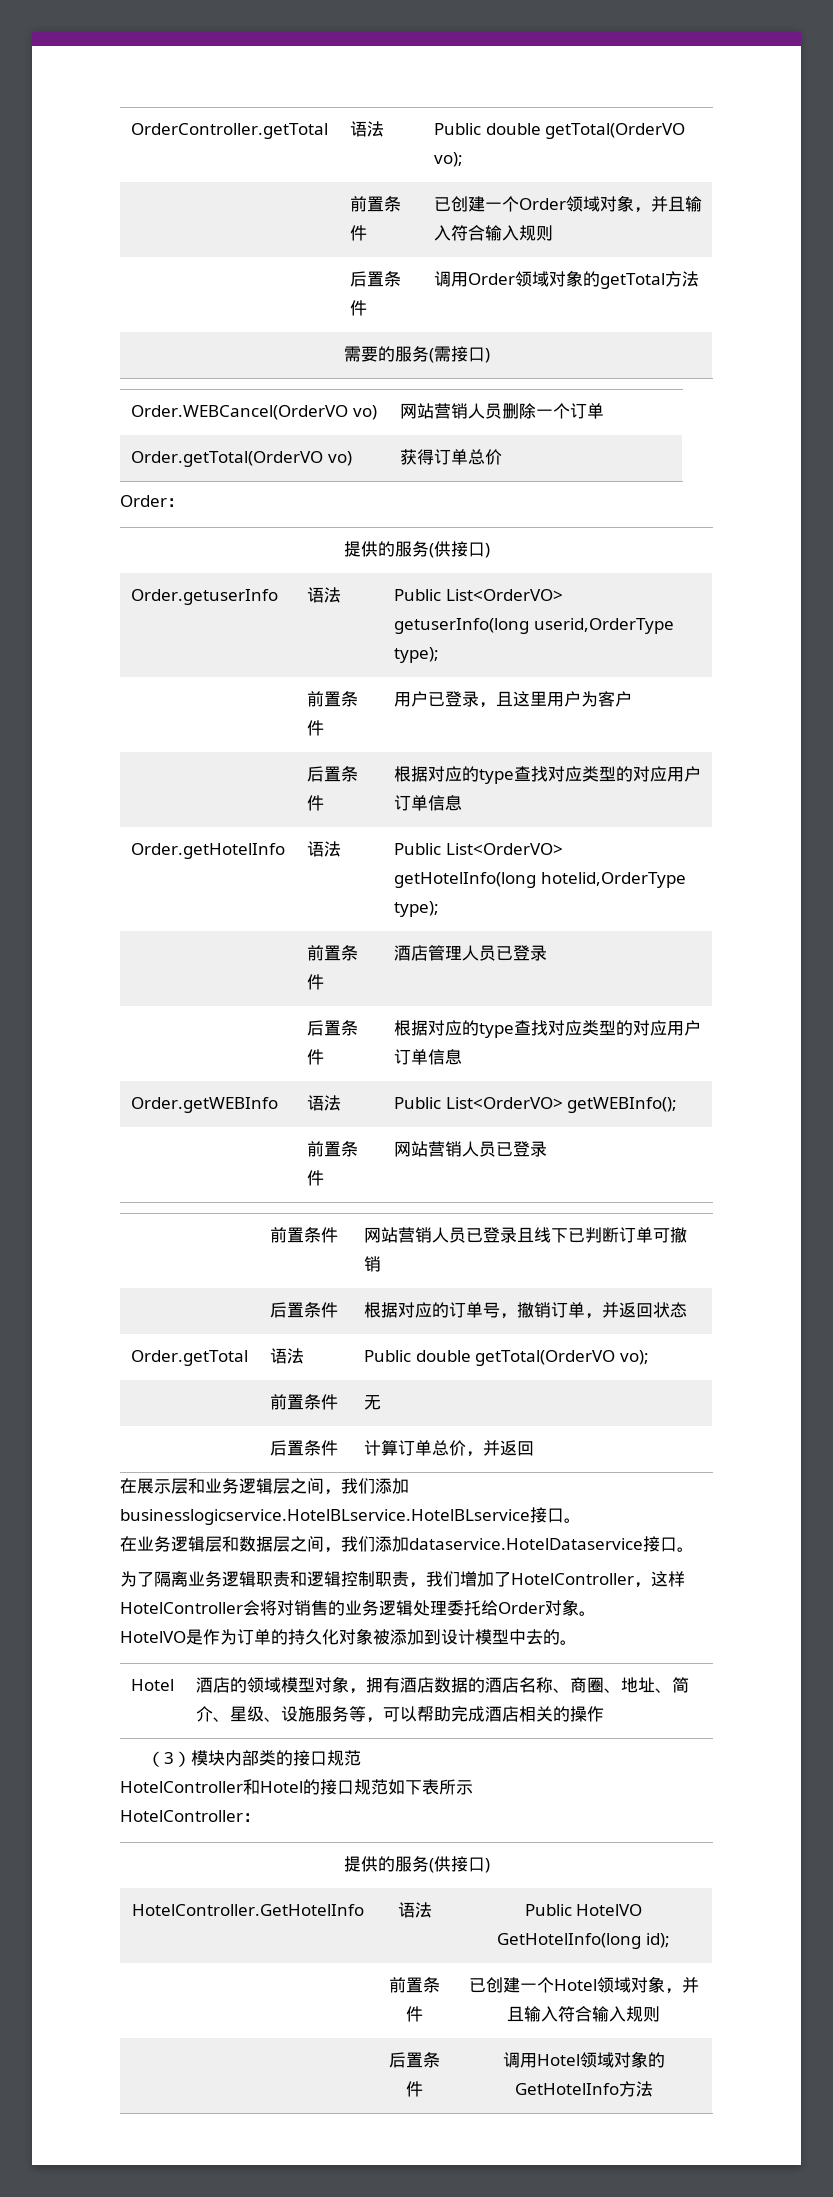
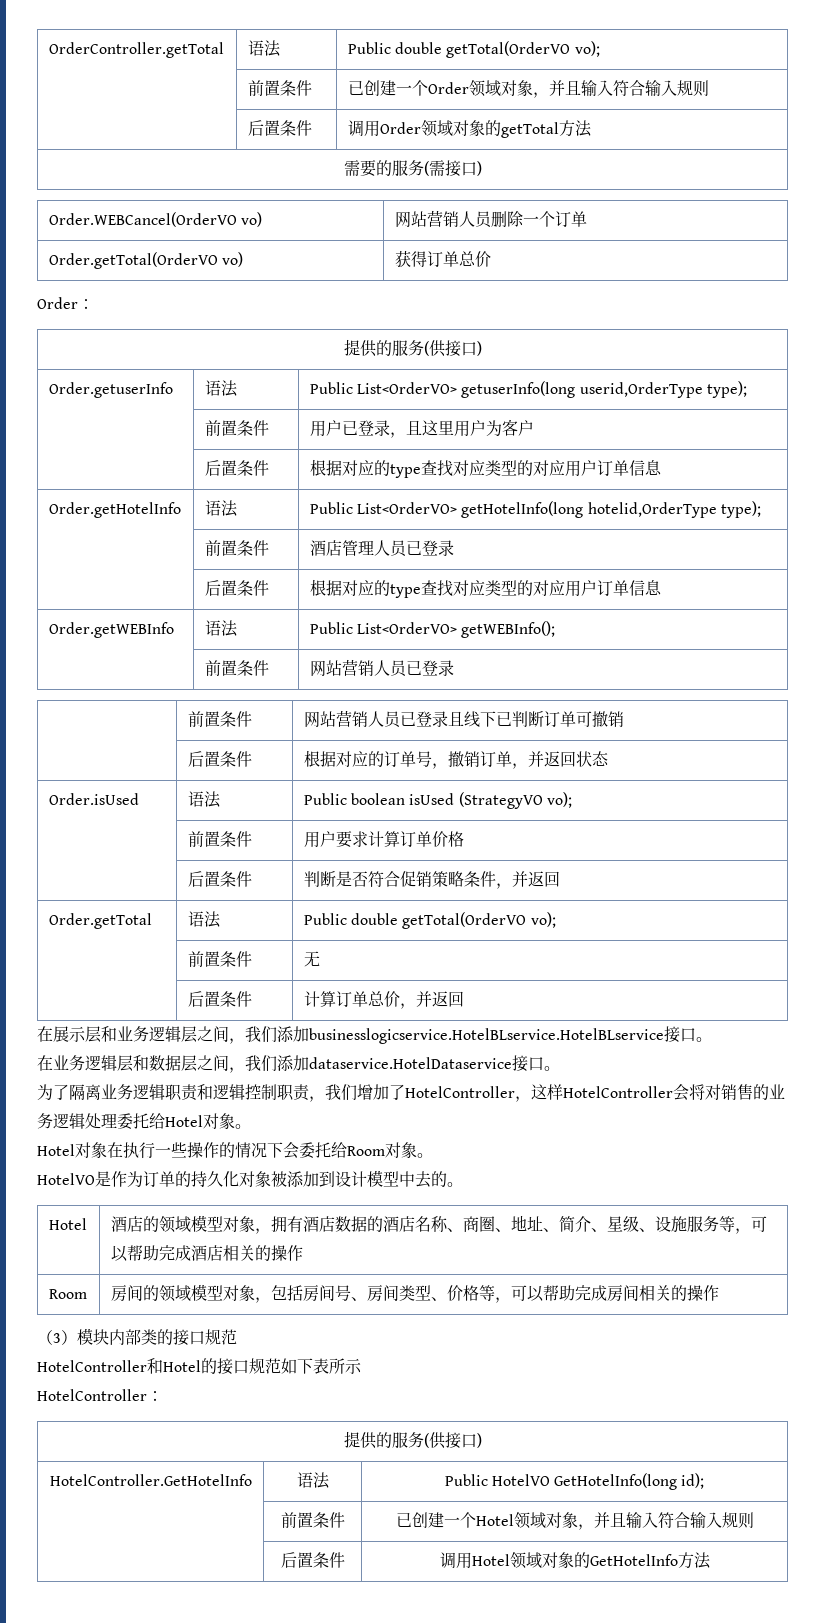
(687, 1310) none -> [48,793,139,805] [187,791,221,808] [303,792,572,809] [187,831,252,847] [303,831,464,848] [187,871,252,887] [303,871,560,889] // Order.isUsed | 语法 | Public boolean isUsed (StrategyVO vo); // | 前置条件 | 用户要求计算订单价格 // | 后置条件 | 判断是否符合促销策略条件，并返回
[498,1602,545,1614] Order -> [165,1113,251,1129] [37,1142,385,1159] Hotel对象。 // Hotel对象在执行一些操作的情况下会委托给Room
(604, 1714) none -> [48,1289,87,1299] [110,1284,719,1303] // Room | 房间的领域模型对象，包括房间号、房间类型、价格等，可以帮助完成房间相关的操作

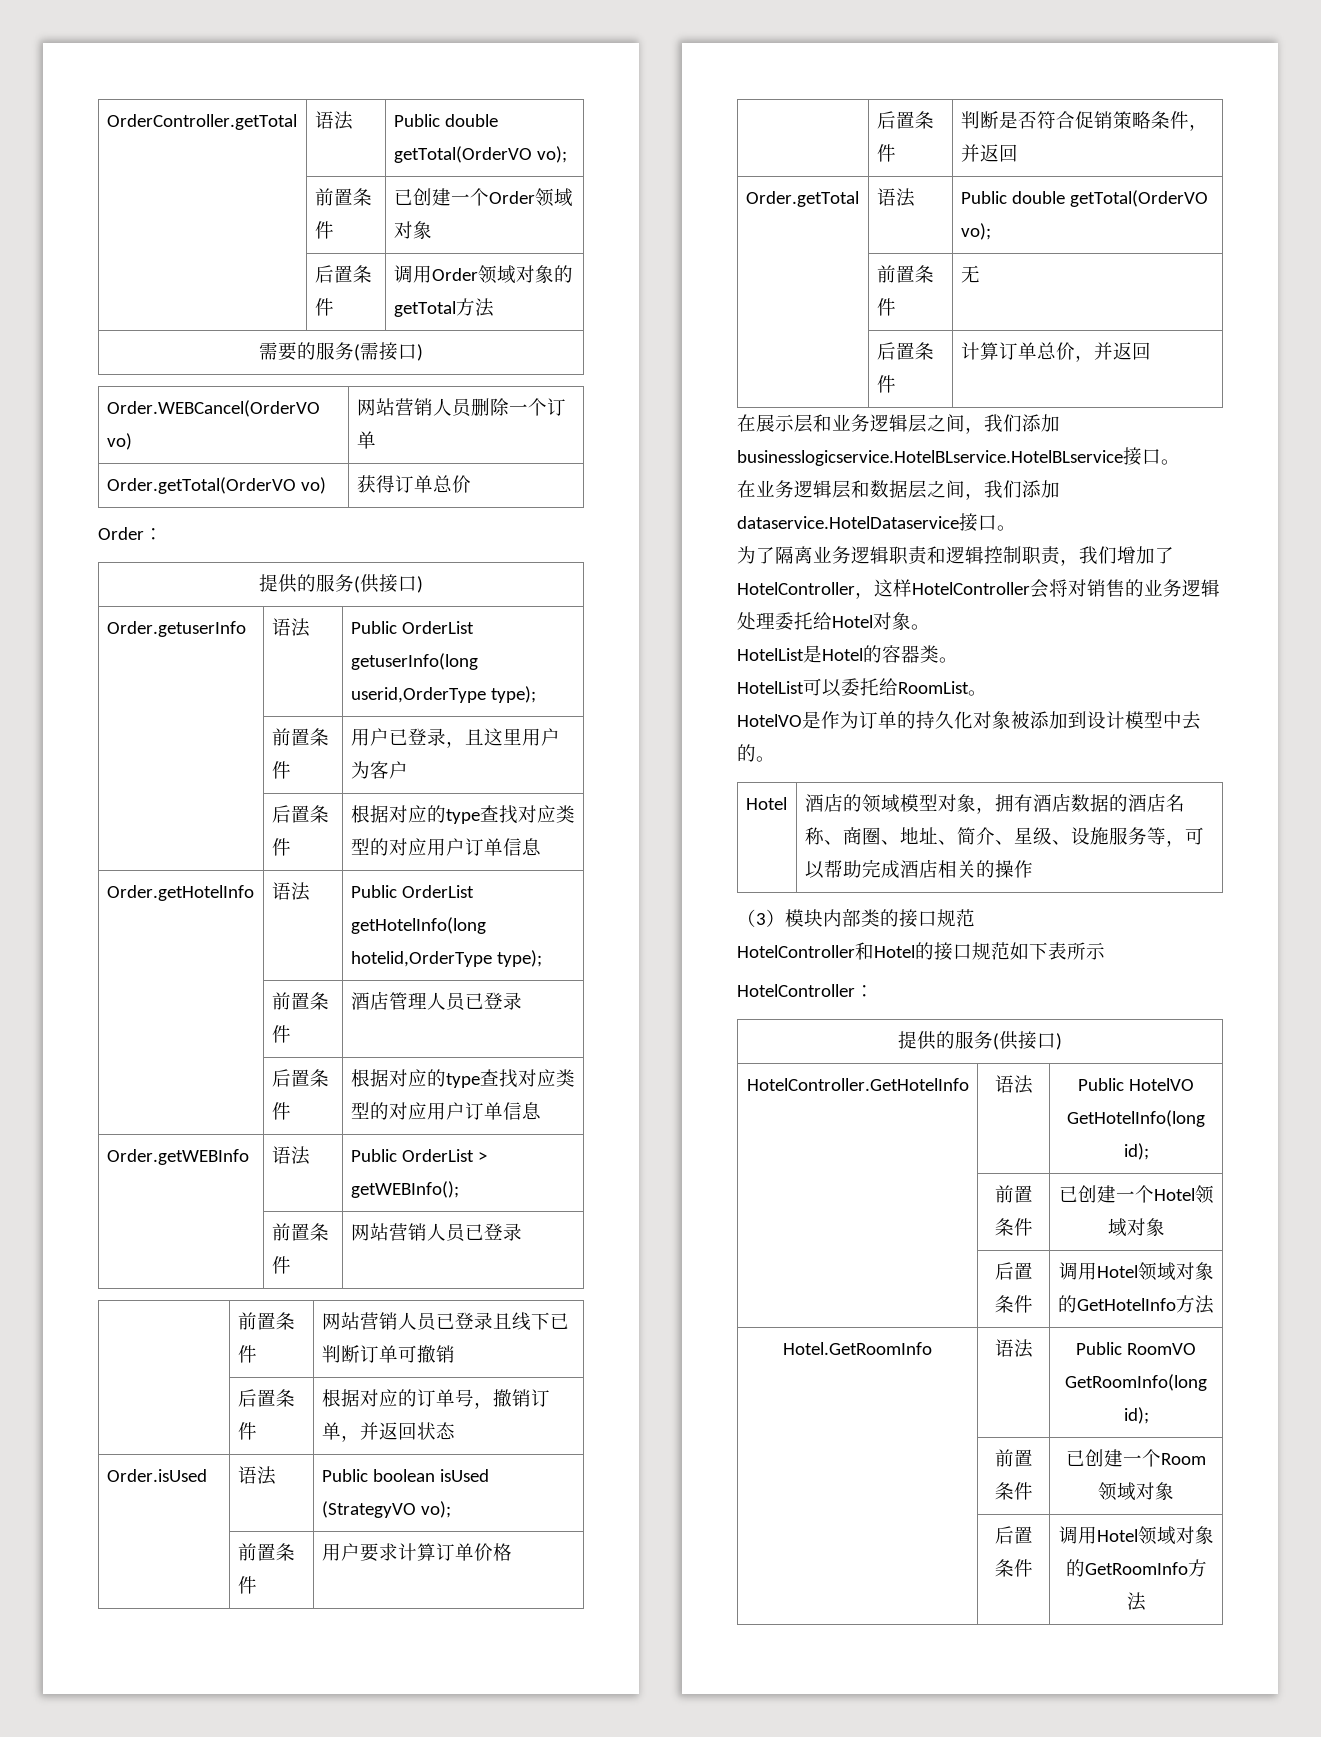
[532,80,709,98] ，并且输入符合输入规则 -> (432, 230) none
[356,382,457,394] List<OrderVO> -> [401,621,474,634] OrderList
[356,502,457,514] List<OrderVO> -> [401,885,474,898] OrderList
[356,622,457,634] List<OrderVO> -> [401,1149,487,1162] OrderList >
[37,1142,417,1159] Hotel对象在执行一些操作的情况下会委托给Room对象 -> [737,645,958,663] [737,678,969,697] HotelList是Hotel的容器类。 // HotelList可以委托给RoomList
[48,1289,87,1299] [110,1284,719,1303] // Room | 房间的领域模型对象，包括房间号、房间类型、价格等，可以帮助完成房间相关的操作 -> (1033, 869) none
[577,1512,754,1530] ，并且输入符合输入规则 -> (1165, 1227) none
(711, 1560) none -> [783,1342,932,1355] [994,1339,1033,1358] [1076,1342,1196,1355] [1065,1374,1207,1391] [1123,1407,1149,1424] [994,1449,1033,1467] [994,1482,1033,1500] [1066,1449,1206,1467] [1098,1482,1174,1501] [994,1526,1033,1544] [994,1559,1033,1577] [1058,1526,1214,1545] [1065,1559,1207,1577] [1126,1592,1146,1611] // Hotel.GetRoomInfo | 语法 | Public RoomVO GetRoomInfo(long id); // | 前置条件 | 已创建一个Room领域对象 // | 后置条件 | 调用Hotel领域对象的GetRoomInfo方法

